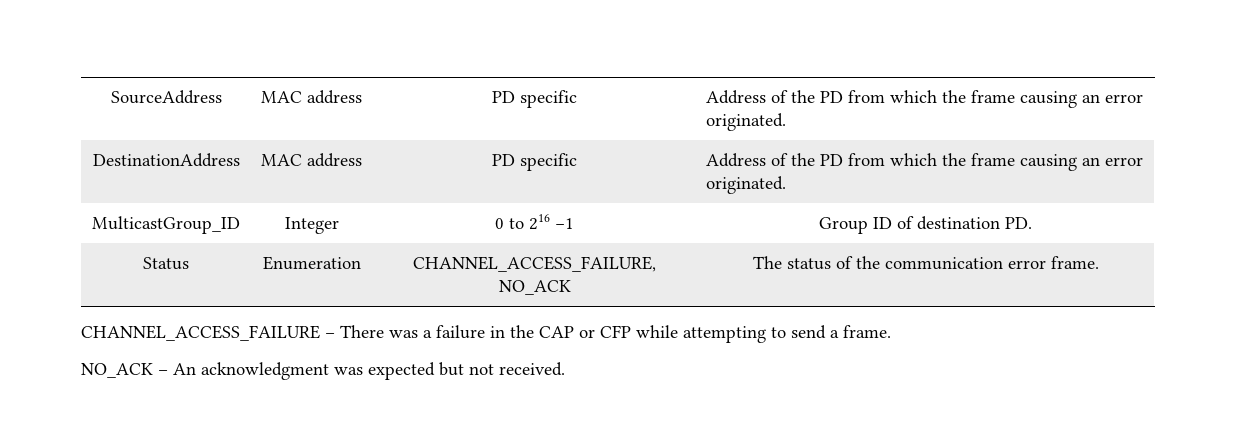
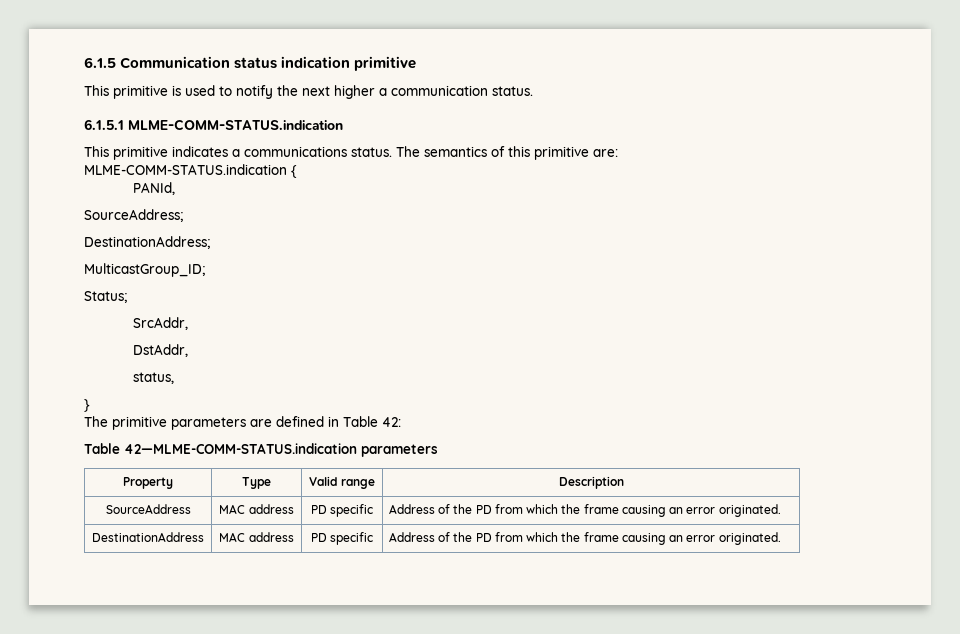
(110, 97) none -> [84,56,417,71] [84,85,533,99] [84,119,343,131] [84,146,618,160] [84,164,297,178] [133,182,176,195] [84,209,183,222] [84,236,210,249] [84,263,205,277] [84,291,127,303] [133,317,189,330] [133,344,189,357] [133,372,175,384] [84,399,90,412] [84,416,401,430] [84,443,438,457] [123,477,173,489] [242,477,271,489] [309,476,375,489] [558,476,624,489] 6.1.5 Communication status indication primitive // This primitive is used to notify the next higher a communication status. // 6.1.5.1 MLME-COMM-STATUS.indication // This primitive indicates a communications status. The semantics of this primitive are: // MLME-COMM-STATUS.indication { // PANId, // SourceAddress; // DestinationAddress; // MulticastGroup_ID; // Status; // SrcAddr, // DstAddr, // status, // } // The primitive parameters are defined in Table 42: // Table 42—MLME-COMM-STATUS.indication parameters // Property | Type | Valid range | Description //
[92,216,240,234] [284,217,339,234] [494,214,574,230] [819,216,1032,234] [143,257,189,270] [262,256,361,270] [412,256,656,272] [498,280,571,295] [752,256,1099,270] [81,325,891,343] [81,362,565,380] // MulticastGroup_ID | Integer | 0 to 216 −1 | Group ID of destination PD. // Status | Enumeration | CHANNEL_ACCESS_FAILURE, NO_ACK | The status of the communication error frame. // CHANNEL_ACCESS_FAILURE – There was a failure in the CAP or CFP while attempting to send a frame. // NO_ACK – An acknowledgment was expected but not received. -> (781, 538) none

